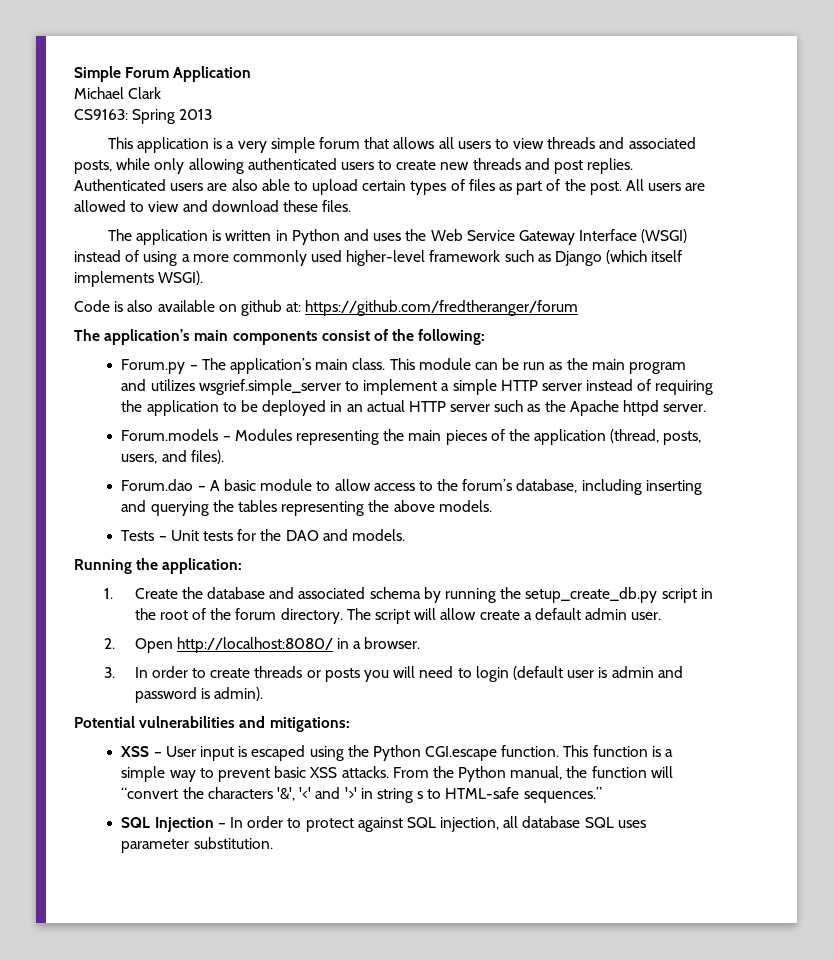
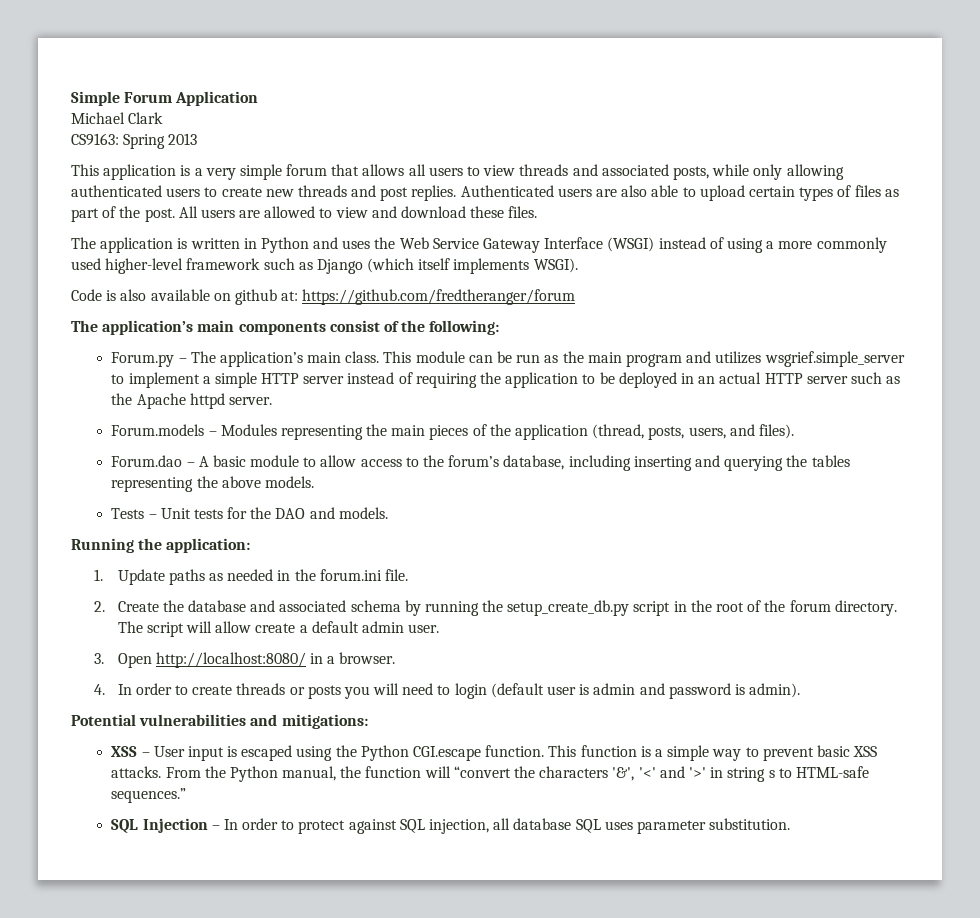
(114, 593) none -> [117,569,408,585] [94,601,106,612] Update paths as needed in the forum.ini file. // 2.
[104,638,116,649] 2. -> [94,653,105,664] 3.
[104,667,116,678] 3. -> [94,684,106,695] 4.

